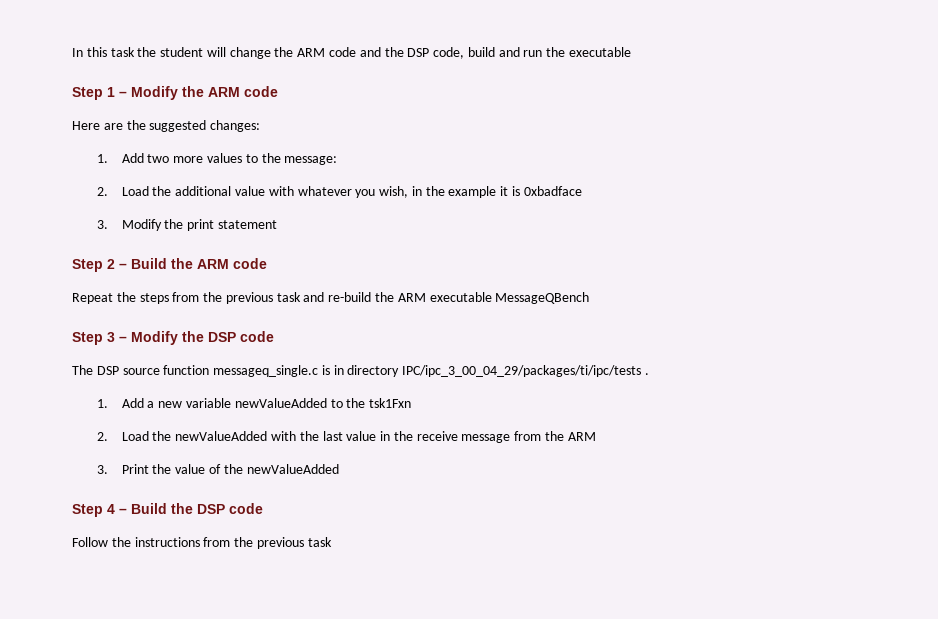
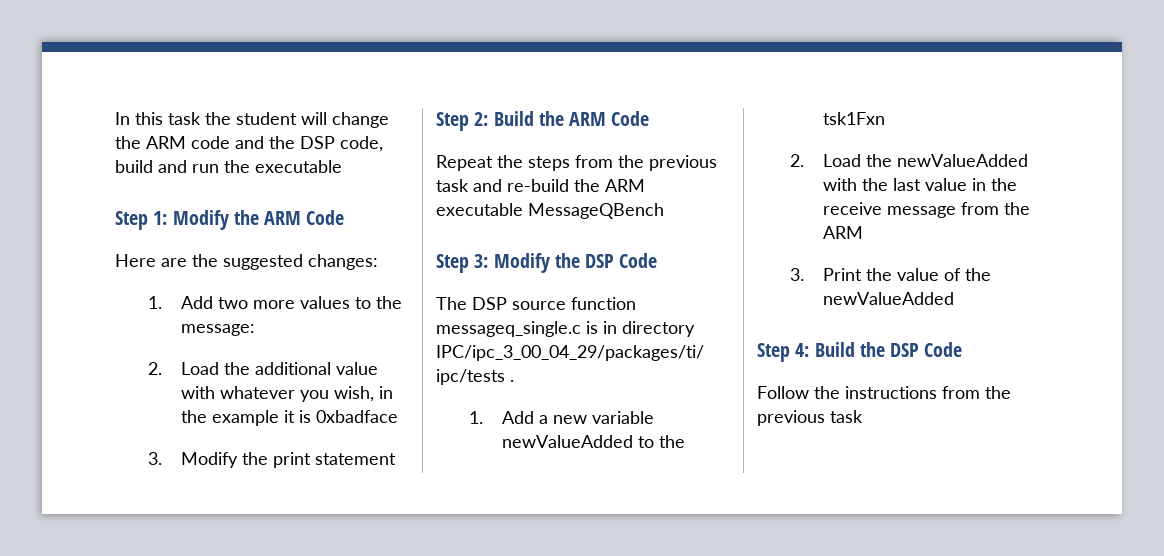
[107,87,127,97] 1 – -> [153,211,168,225] 1:
[244,86,278,97] code -> [306,210,345,225] Code
[107,259,127,269] 2 – -> [474,112,489,126] 2:
[233,258,267,269] code -> [611,111,650,126] Code
[107,332,127,342] 3 – -> [474,254,489,268] 3:
[240,331,274,342] code -> [619,253,658,268] Code
[107,504,127,514] 4 – -> [795,343,810,357] 4:
[229,503,263,514] code -> [924,342,963,357] Code

